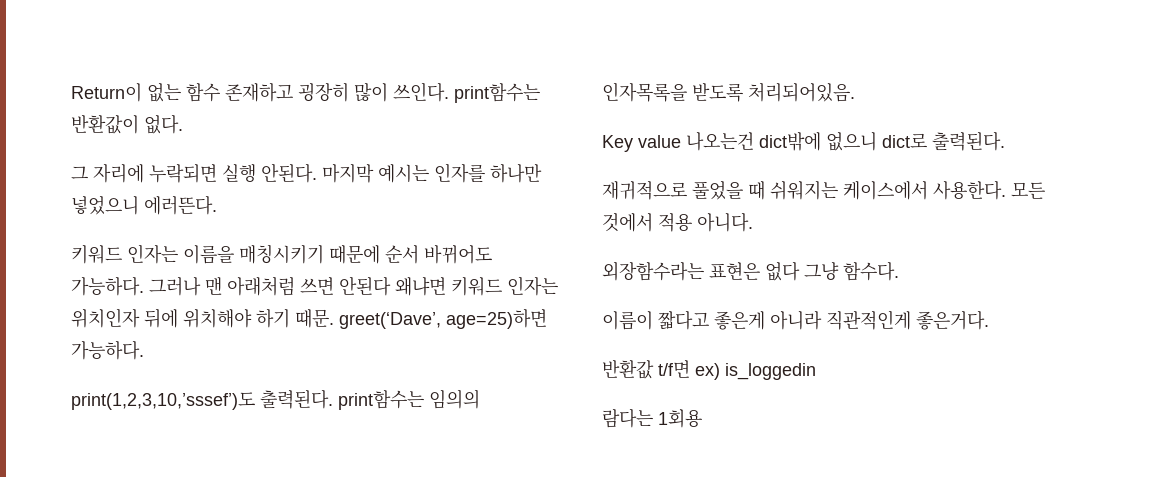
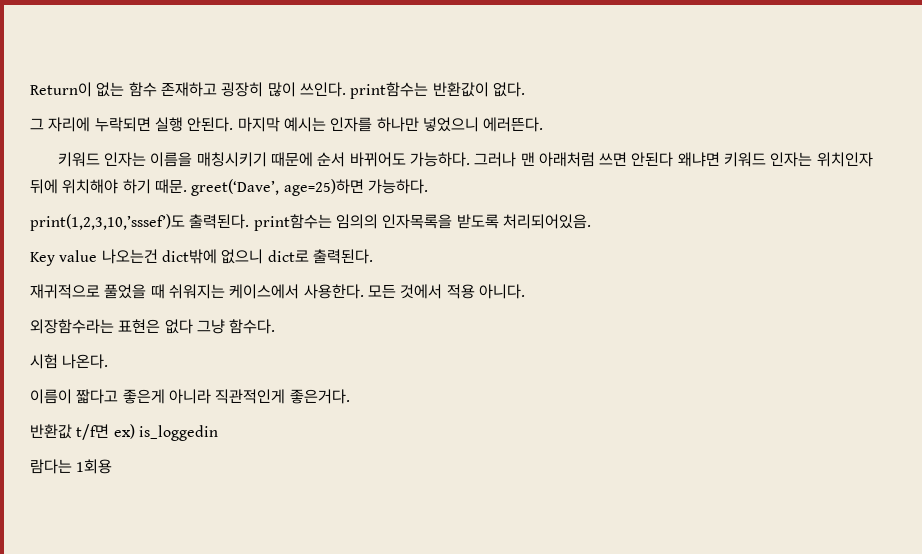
(899, 271) none -> [30,354,109,369] // 시험 나온다.

